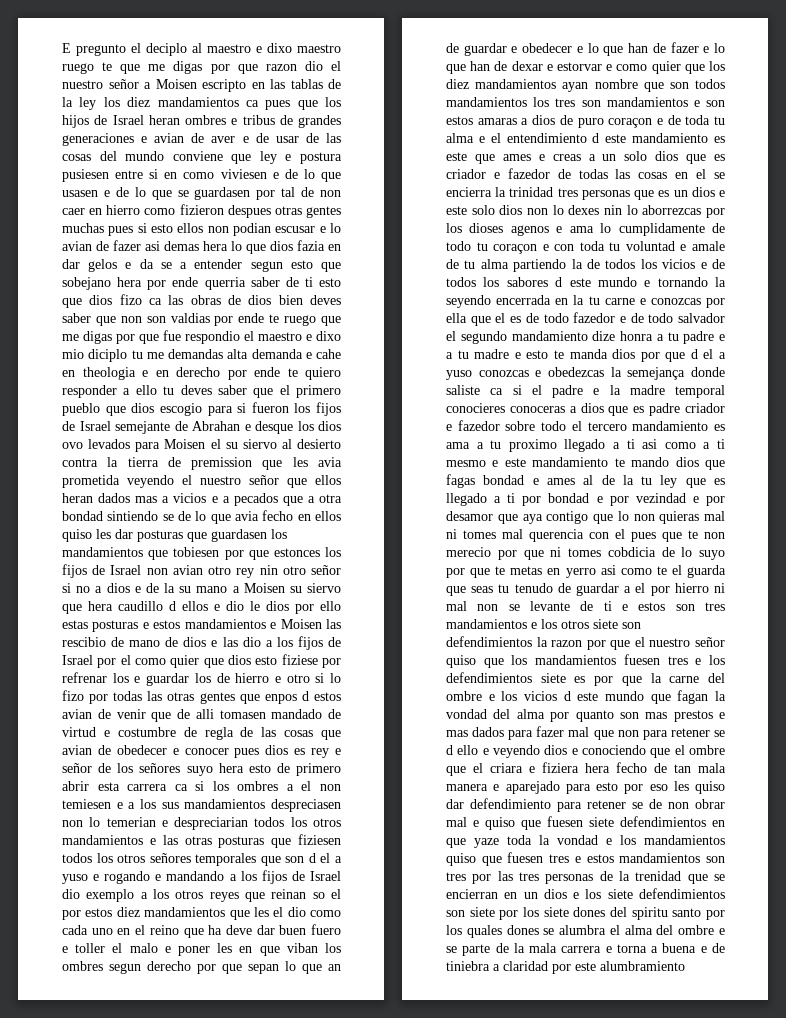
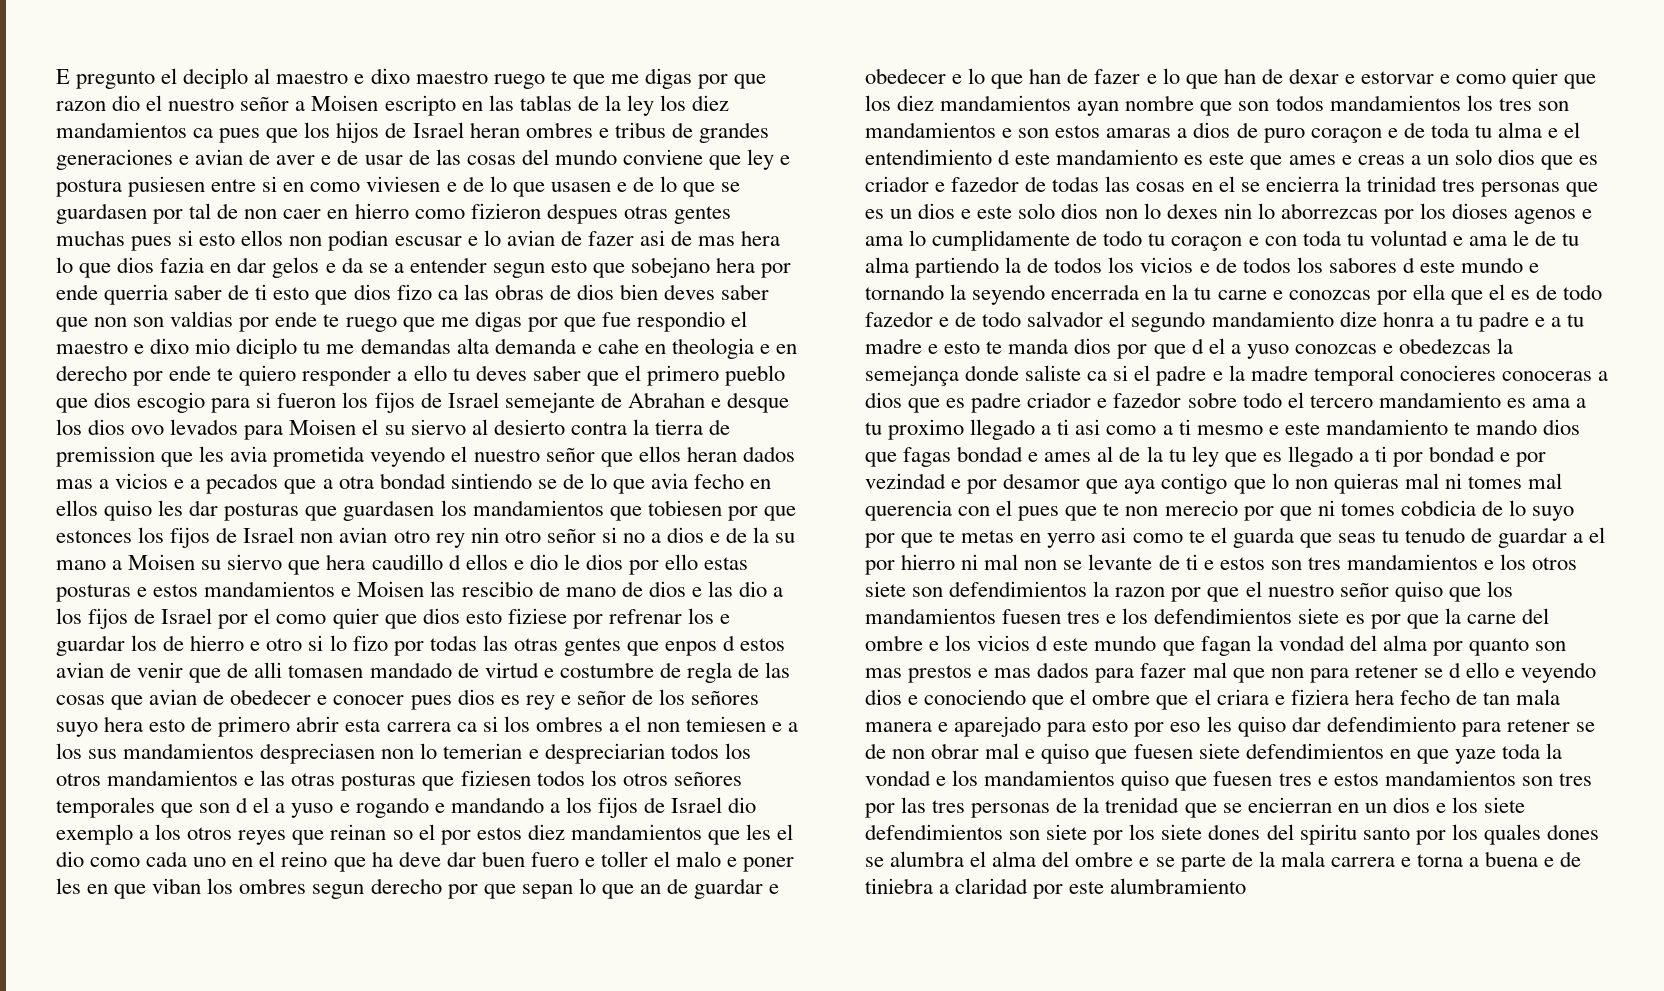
[164,241,199,251] demas -> [671,230,736,246] de mas
[692,241,725,251] amale -> [1468,230,1530,246] ama le

